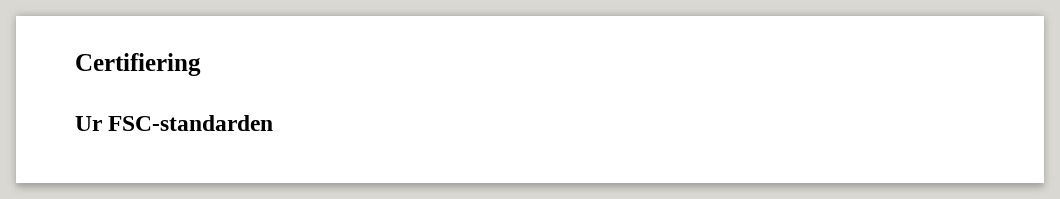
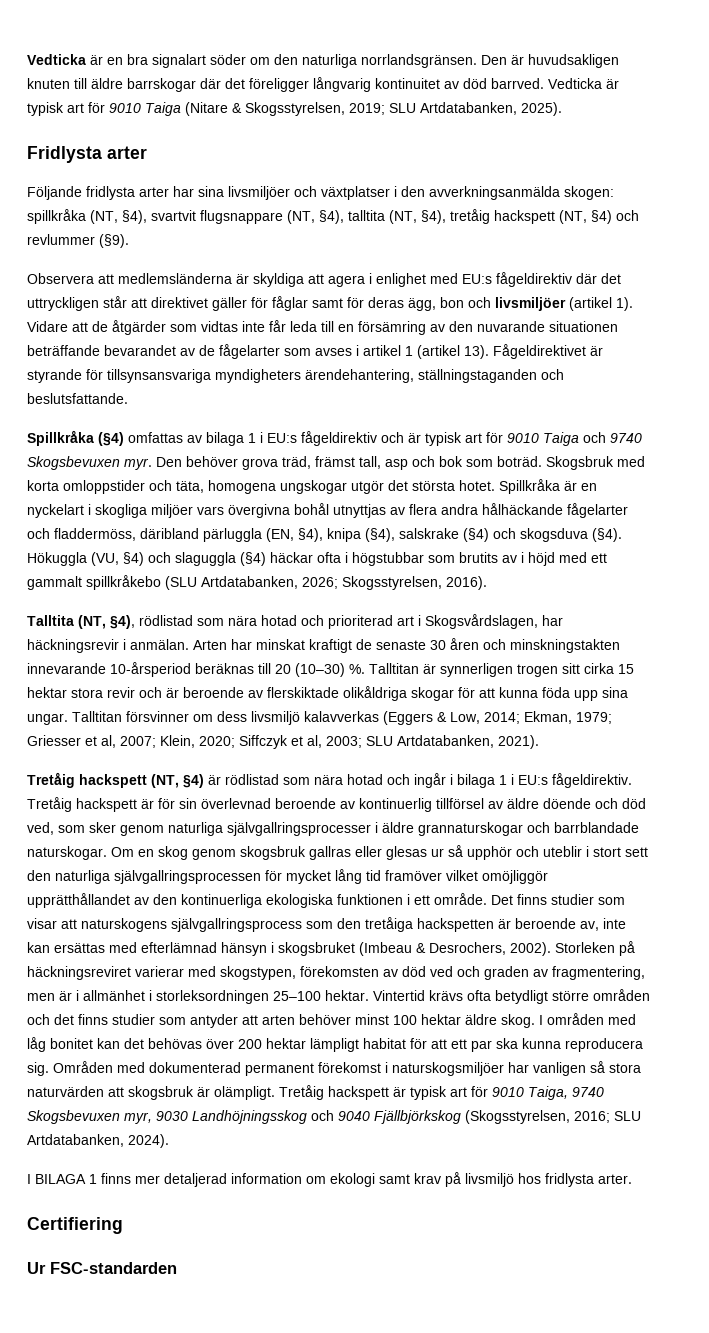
(75, 64) none -> [27,54,619,68] [27,77,619,92] [27,102,562,116] [27,146,147,163] [27,186,614,200] [27,209,639,224] [27,234,129,248] [27,272,621,287] [27,296,633,311] [27,320,618,335] [27,344,603,359] [27,369,564,383] [27,393,128,404] [27,430,642,446] [27,456,645,470] [27,479,597,494] [27,503,628,518] [27,528,622,542] [27,552,607,566] [27,575,487,590] [27,614,563,629] [27,638,620,653] [27,662,634,677] [27,686,628,701] [27,711,612,725] [27,735,539,749] [27,772,632,788] [27,797,646,812] [27,822,639,836] [27,845,648,860] [27,869,548,884] [27,893,625,908] [27,917,626,932] [27,941,635,956] [27,966,645,980] [27,989,650,1004] [27,1013,636,1028] [27,1037,643,1052] [27,1061,641,1076] [27,1085,604,1100] [27,1110,641,1124] [27,1134,169,1148] [27,1172,632,1187] Vedticka är en bra signalart söder om den naturliga norrlandsgränsen. Den är huvudsakligen knuten till äldre barrskogar där det föreligger långvarig kontinuitet av död barrved. Vedticka är typisk art för 9010 Taiga (Nitare & Skogsstyrelsen, 2019; SLU Artdatabanken, 2025). // Fridlysta arter // Följande fridlysta arter har sina livsmiljöer och växtplatser i den avverkningsanmälda skogen: spillkråka (NT, §4), svartvit flugsnappare (NT, §4), talltita (NT, §4), tretåig hackspett (NT, §4) och revlummer (§9). // Observera att medlemsländerna är skyldiga att agera i enlighet med EU:s fågeldirektiv där det uttryckligen står att direktivet gäller för fåglar samt för deras ägg, bon och livsmiljöer (artikel 1). Vidare att de åtgärder som vidtas inte får leda till en försämring av den nuvarande situationen beträffande bevarandet av de fågelarter som avses i artikel 1 (artikel 13). Fågeldirektivet är styrande för tillsynsansvariga myndigheters ärendehantering, ställningstaganden och beslutsfattande. // Spillkråka (§4) omfattas av bilaga 1 i EU:s fågeldirektiv och är typisk art för 9010 Taiga och 9740 Skogsbevuxen myr. Den behöver grova träd, främst tall, asp och bok som boträd. Skogsbruk med korta omloppstider och täta, homogena ungskogar utgör det största hotet. Spillkråka är en nyckelart i skogliga miljöer vars övergivna bohål utnyttjas av flera andra hålhäckande fågelarter och fladdermöss, däribland pärluggla (EN, §4), knipa (§4), salskrake (§4) och skogsduva (§4). Hökuggla (VU, §4) och slaguggla (§4) häckar ofta i högstubbar som brutits av i höjd med ett gammalt spillkråkebo (SLU Artdatabanken, 2026; Skogsstyrelsen, 2016). // Talltita (NT, §4), rödlistad som nära hotad och prioriterad art i Skogsvårdslagen, har häckningsrevir i anmälan. Arten har minskat kraftigt de senaste 30 åren och minskningstakten innevarande 10-årsperiod beräknas till 20 (10–30) %. Talltitan är synnerligen trogen sitt cirka 15 hektar stora revir och är beroende av flerskiktade olikåldriga skogar för att kunna föda upp sina ungar. Talltitan försvinner om dess livsmiljö kalavverkas (Eggers & Low, 2014; Ekman, 1979; Griesser et al, 2007; Klein, 2020; Siffczyk et al, 2003; SLU Artdatabanken, 2021). // Tretåig hackspett (NT, §4) är rödlistad som nära hotad och ingår i bilaga 1 i EU:s fågeldirektiv. Tretåig hackspett är för sin överlevnad beroende av kontinuerlig tillförsel av äldre döende och död ved, som sker genom naturliga självgallringsprocesser i äldre grannaturskogar och barrblandade naturskogar. Om en skog genom skogsbruk gallras eller glesas ur så upphör och uteblir i stort sett den naturliga självgallringsprocessen för mycket lång tid framöver vilket omöjliggör upprätthållandet av den kontinuerliga ekologiska funktionen i ett område. Det finns studier som visar att naturskogens självgallringsprocess som den tretåiga hackspetten är beroende av, inte kan ersättas med efterlämnad hänsyn i skogsbruket (Imbeau & Desrochers, 2002). Storleken på häckningsreviret varierar med skogstypen, förekomsten av död ved och graden av fragmentering, men är i allmänhet i storleksordningen 25–100 hektar. Vintertid krävs ofta betydligt större områden och det finns studier som antyder att arten behöver minst 100 hektar äldre skog. I områden med låg bonitet kan det behövas över 200 hektar lämpligt habitat för att ett par ska kunna reproducera sig. Områden med dokumenterad permanent förekomst i naturskogsmiljöer har vanligen så stora naturvärden att skogsbruk är olämpligt. Tretåig hackspett är typisk art för 9010 Taiga, 9740 Skogsbevuxen myr, 9030 Landhöjningsskog och 9040 Fjällbjörkskog (Skogsstyrelsen, 2016; SLU Artdatabanken, 2024). // I BILAGA 1 finns mer detaljerad information om ekologi samt krav på livsmiljö hos fridlysta arter. //

